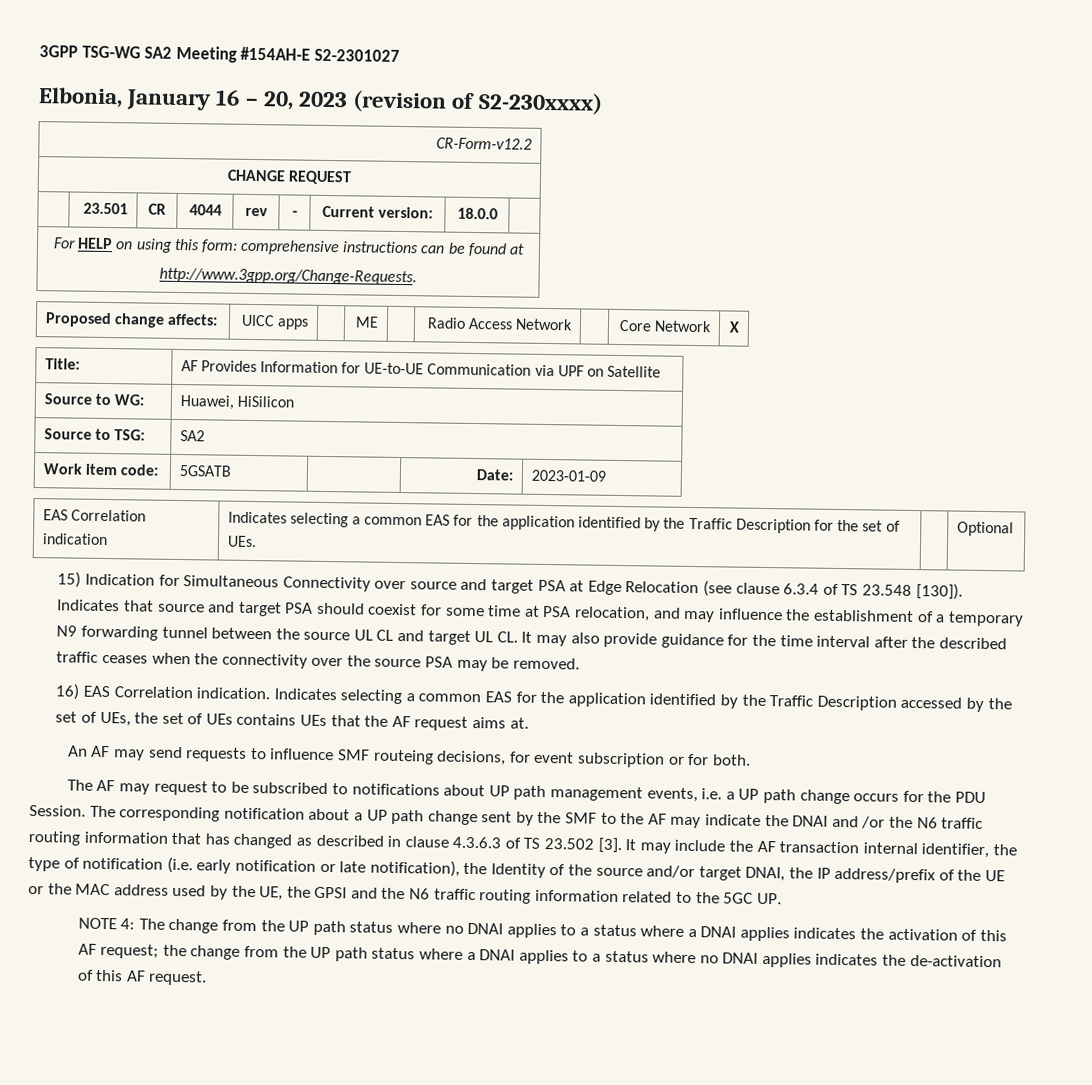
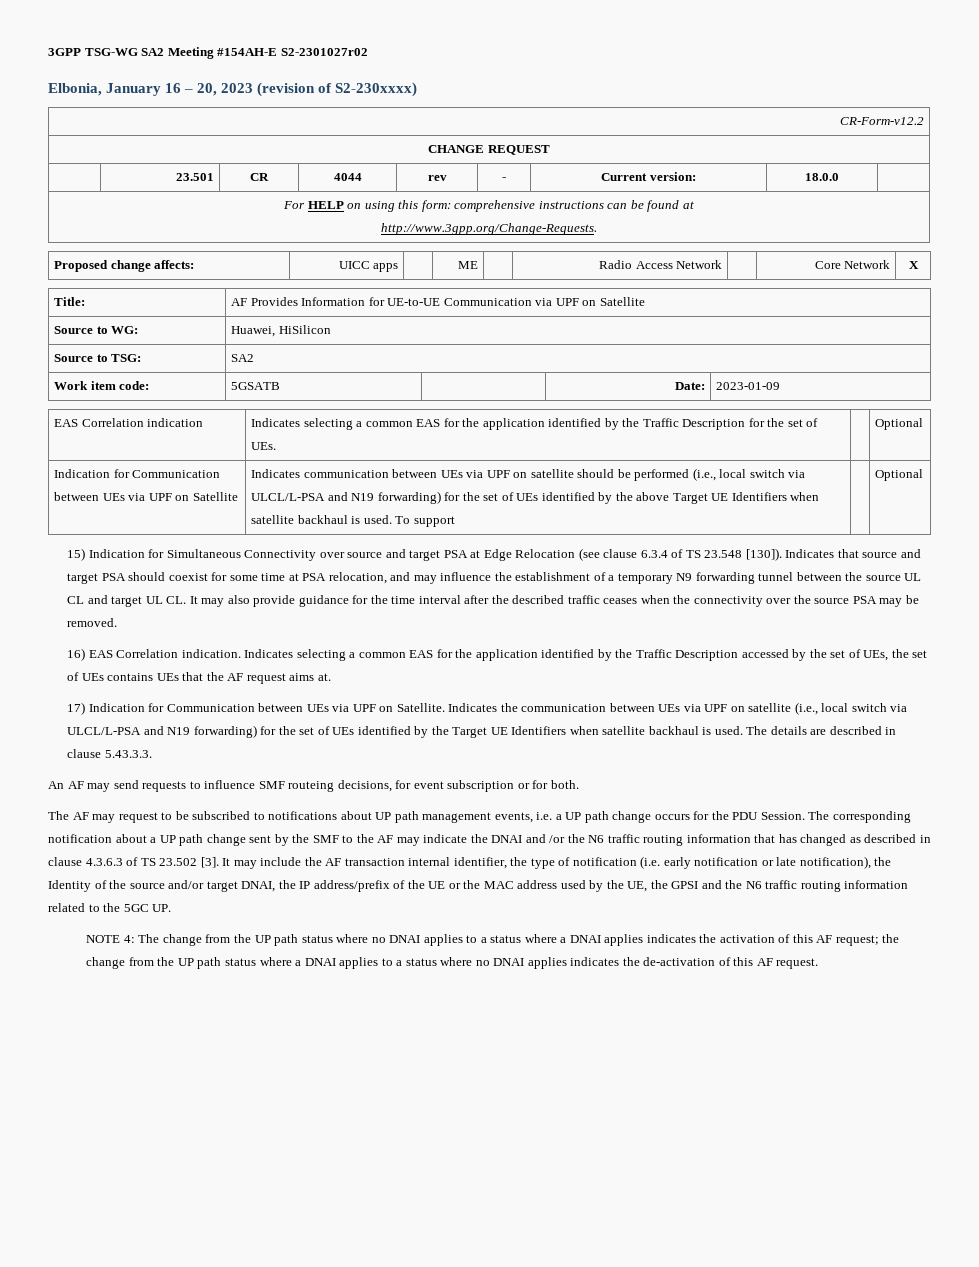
[313,48,400,62] S2-2301027 -> [280,48,368,56] S2-2301027r02
(1014, 529) none -> [53,469,221,478] [53,492,238,501] [250,468,806,481] [250,491,820,504] [250,515,455,527] [874,469,923,481] // Indication for Communication between UEs via UPF on Satellite | Indicates communication between UEs via UPF on satellite should be performed (i.e., local switch via ULCL/L-PSA and N19 forwarding) for the set of UEs identified by the above Target UE Identifiers when satellite backhaul is used. To support | | Optional
(529, 723) none -> [67,702,908,715] [67,725,897,738] [67,749,152,758] // 17) Indication for Communication between UEs via UPF on Satellite. Indicates the communication between UEs via UPF on satellite (i.e., local switch via ULCL/L-PSA and N19 forwarding) for the set of UEs identified by the Target UE Identifiers when satellite backhaul is used. The details are described in clause 5.43.3.3.

